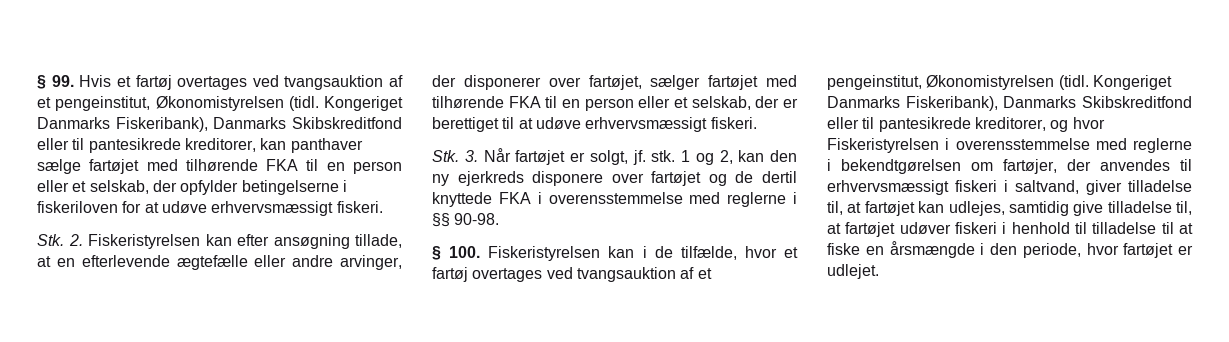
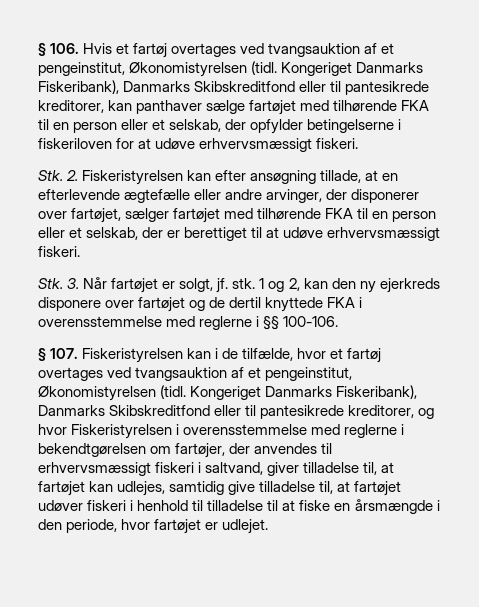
[37,75,74,89] § 99. -> [38,43,80,56] § 106.
[454,213,500,225] [432,246,481,260] 90-98. // § 100. -> [283,316,339,327] [38,348,79,361] 100-106. // § 107.

